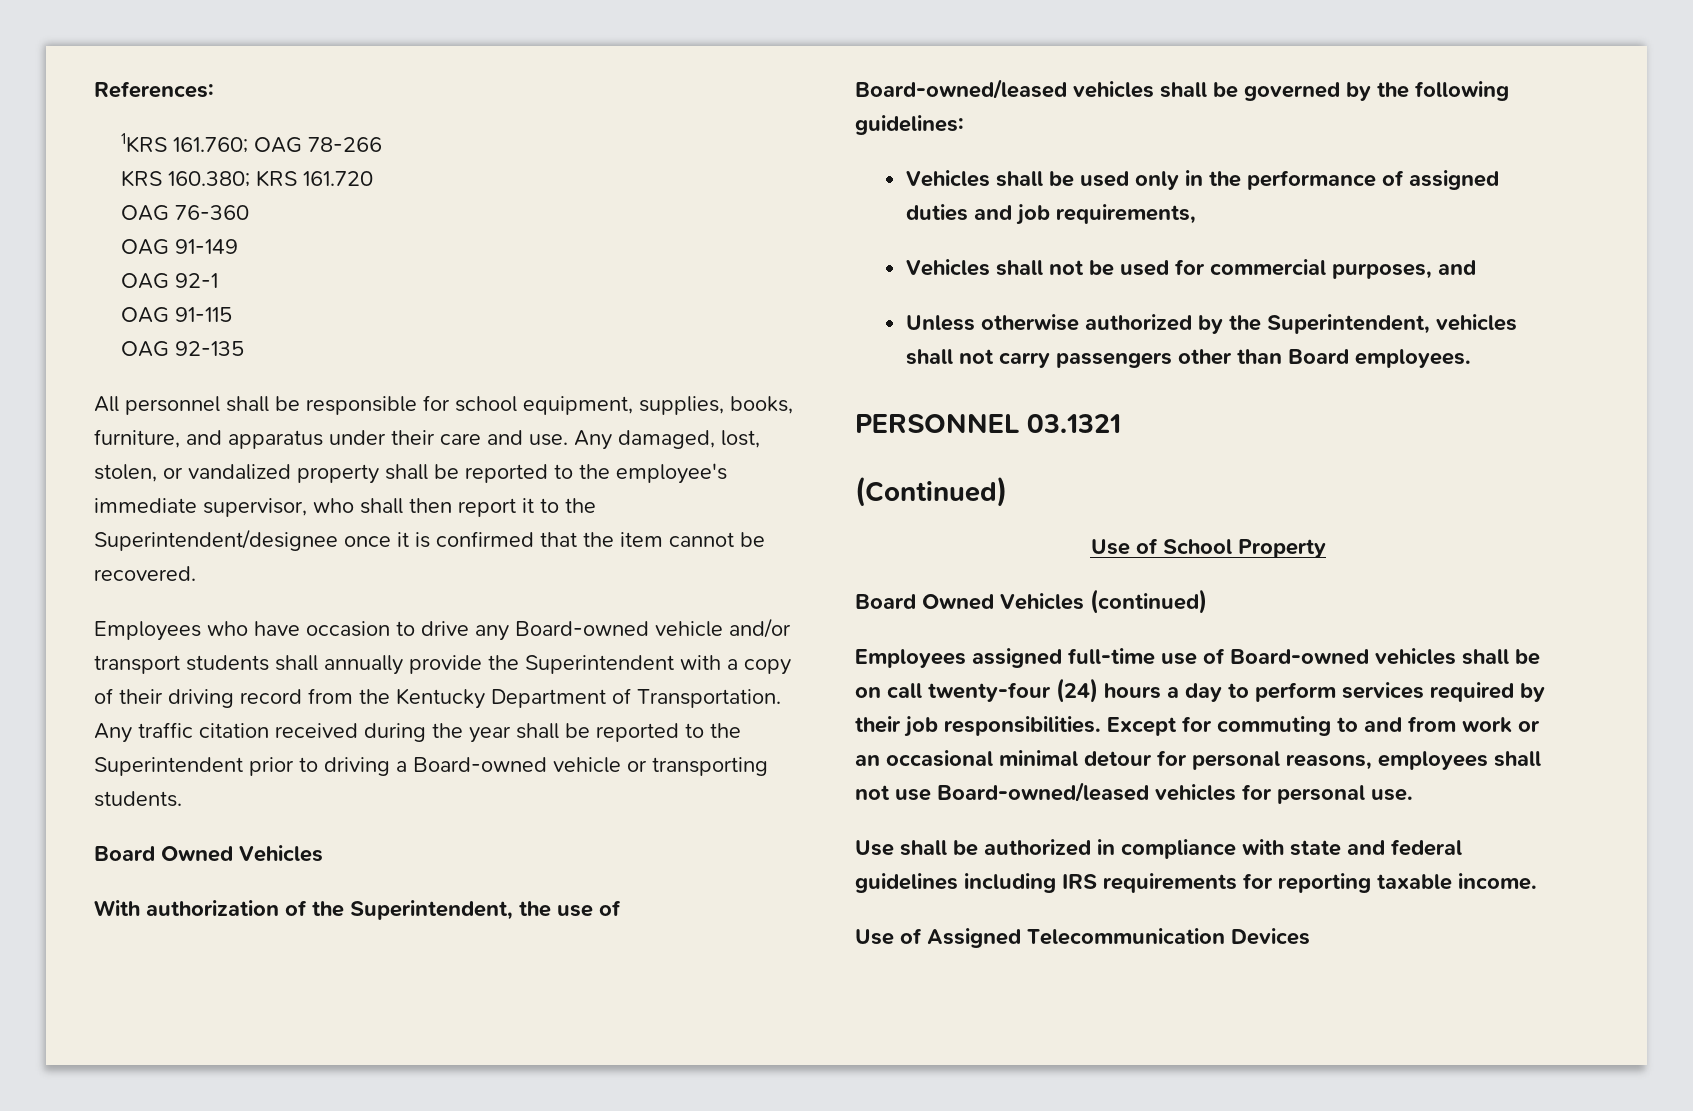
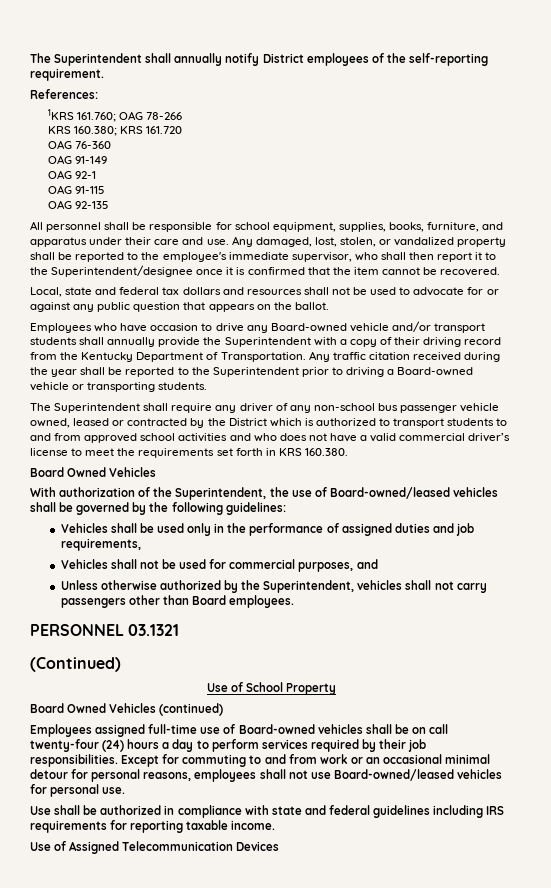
(94, 89) none -> [30,53,488,66] [30,68,104,81] The Superintendent shall annually notify District employees of the self-reporting requirement. //
(196, 573) none -> [30,287,499,297] [30,302,329,312] // Local, state and federal tax dollars and resources shall not be used to advocate for or against any public question that appears on the ballot.
(182, 799) none -> [30,403,500,413] [30,418,508,428] [30,433,511,443] [30,448,348,458] // The Superintendent shall require any driver of any non-school bus passenger vehicle owned, leased or contracted by the District which is authorized to transport students to and from approved school activities and who does not have a valid commercial driver’s license to meet the requirements set forth in KRS 160.380.

